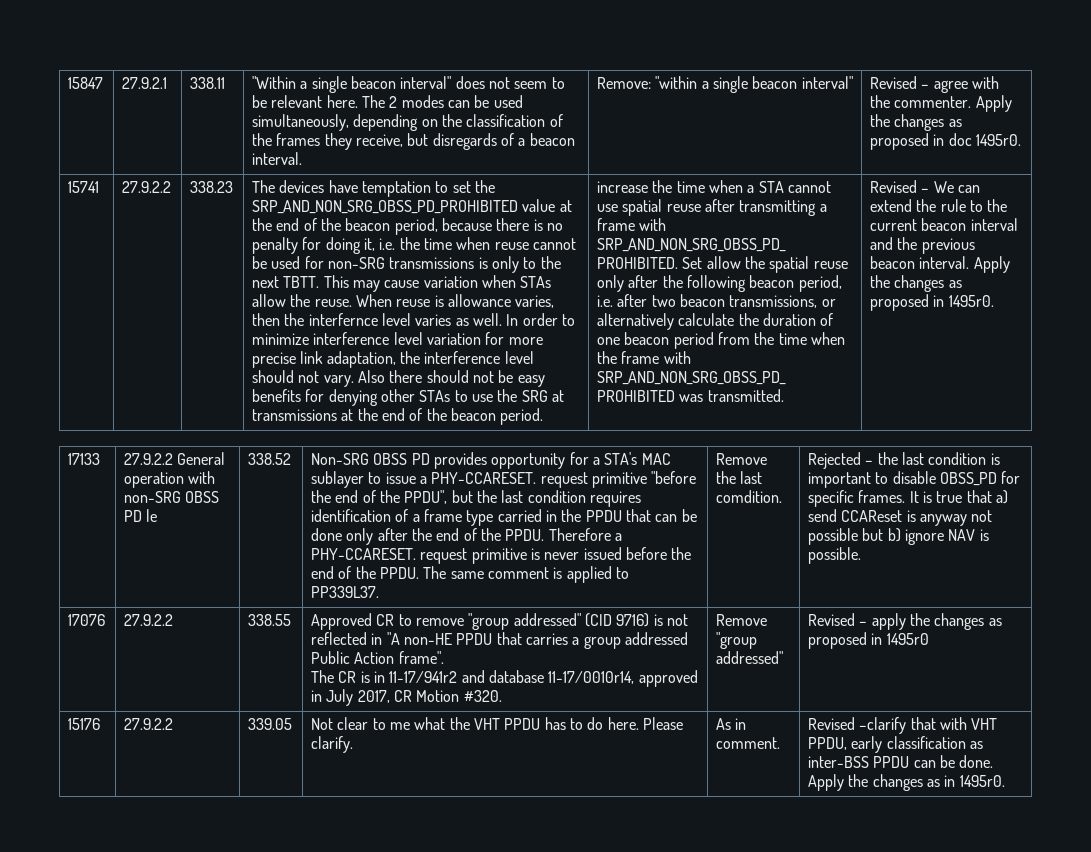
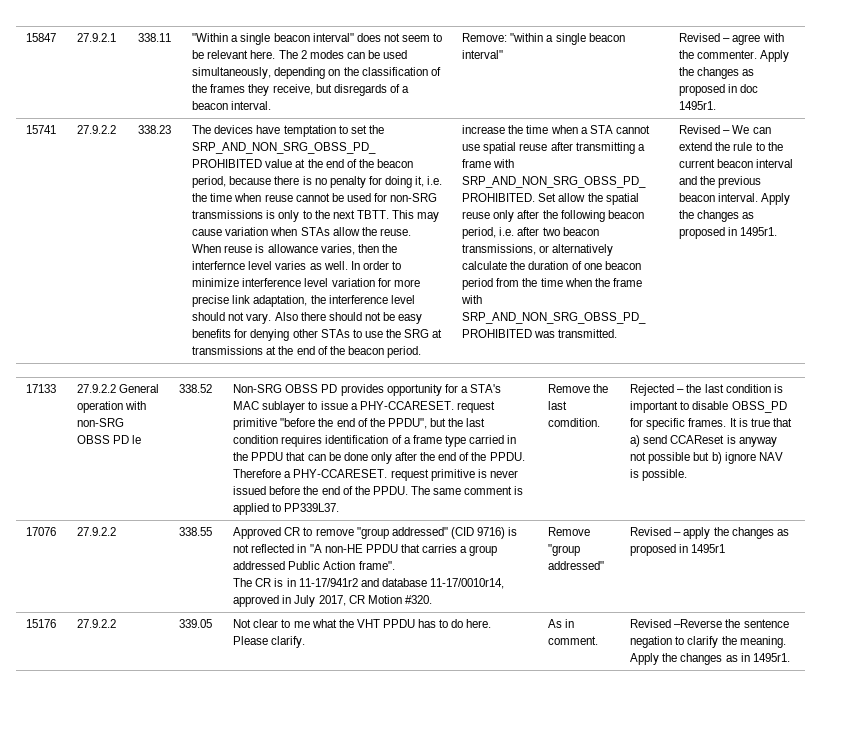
[976,134,1022,146] 1495r0. -> [679,101,717,110] 1495r1.
[948,295,994,307] 1495r0. -> [740,227,778,236] 1495r1.
[886,633,929,645] 1495r0 -> [691,544,726,553] 1495r1
[859,717,998,734] [808,736,984,753] [808,755,994,768] –clarify that with VHT PPDU, early classification as inter-BSS PPDU can be done. -> [674,619,789,628] [630,636,786,648] –Reverse the sentence negation to clarify the meaning.
[959,775,1005,787] 1495r0. -> [752,653,790,662] 1495r1.

